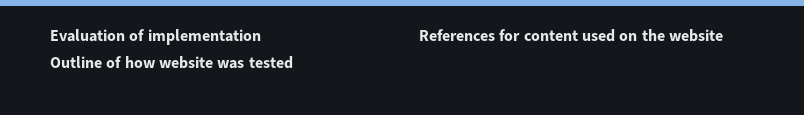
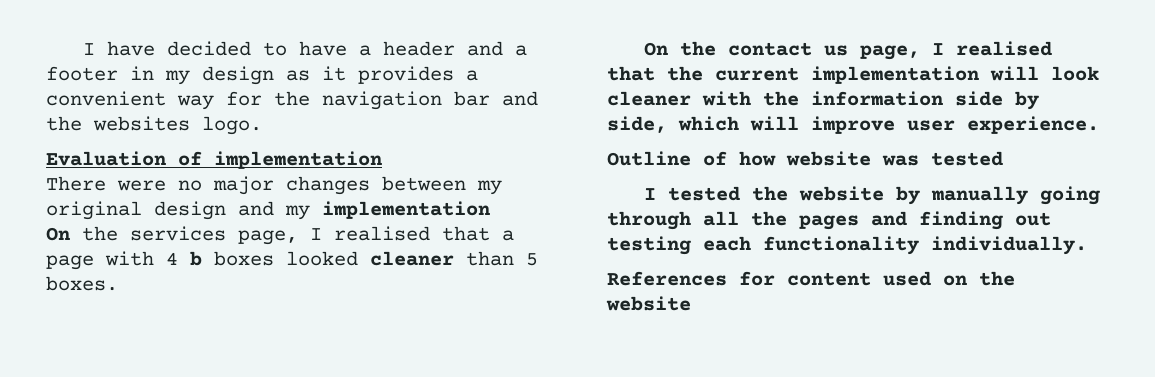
[50,29,261,45] Evaluation of implementation -> [83,41,528,56] [46,66,478,85] [46,91,538,110] [46,116,262,135] [46,151,382,169] [46,176,502,195] [46,201,490,220] [46,226,514,245] [46,251,538,270] [46,276,118,291] [644,41,1053,60] [607,66,1099,84] [607,91,1039,110] [607,116,1099,134] I have decided to have a header and a footer in my design as it provides a convenient way for the navigation bar and the websites logo. // Evaluation of implementation // There were no major changes between my original design and my implementation // On the services page, I realised that a page with 4 b boxes looked cleaner than 5 boxes. // On the contact us page, I realised that the current implementation will look cleaner with the information side by side, which will improve user experience.
(293, 62) none -> [644,186,1101,205] [607,211,1051,230] [607,236,1087,255] // I tested the website by manually going through all the pages and finding out testing each functionality individually.

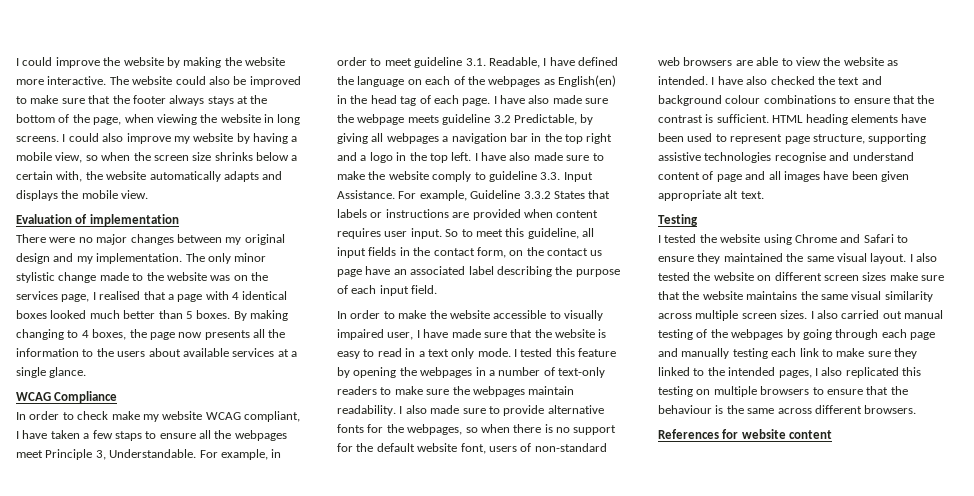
[83,41,528,56] [46,66,478,85] [46,91,538,110] [46,116,262,135] I have decided to have a header and a footer in my design as it provides a convenient way for the navigation bar and the websites logo. -> [16,57,285,68] [16,76,301,87] [16,95,268,106] [16,114,301,125] [16,133,298,144] [16,152,298,163] [16,171,283,182] [16,190,149,201] I could improve the website by making the website more interactive. The website could also be improved to make sure that the footer always stays at the bottom of the page, when viewing the website in long screens. I could also improve my website by having a mobile view, so when the screen size shrinks below a certain with, the website automatically adapts and displays the mobile view.
[322,201,490,219] [46,227,70,241] implementation // On -> [96,253,267,264] [16,272,248,283] implementation. The only minor stylistic change made to the website was on
[190,251,202,266] b -> [242,291,288,300] identical
[370,251,454,266] cleaner -> [89,310,156,319] much better
[644,41,1053,60] [607,66,1099,84] [607,91,1039,110] [607,116,1099,134] [607,151,1003,166] [644,186,1101,205] [607,211,1051,230] [607,236,1087,255] [607,271,1015,286] [606,296,691,311] // On the contact us page, I realised that the current implementation will look cleaner with the information side by side, which will improve user experience. // Outline of how website was tested // I tested the website by manually going through all the pages and finding out testing each functionality individually. // References for content used on the website -> [233,310,288,321] [16,329,286,340] [16,348,297,357] [16,367,87,378] [16,391,118,403] [16,411,300,422] [16,430,287,441] [16,449,282,460] [337,57,618,68] [337,75,616,87] [337,95,609,106] [337,114,594,125] [337,133,613,144] [337,152,604,163] [337,171,593,182] [337,190,611,201] [337,209,599,220] [337,228,594,239] [337,247,603,258] [337,266,620,277] [337,285,438,296] [337,310,603,321] [337,329,607,340] [337,348,617,359] [337,367,605,378] [337,386,575,397] [337,405,604,416] [337,424,617,435] [337,443,607,454] [658,57,898,66] [658,76,882,85] [658,95,935,106] [658,114,927,125] [658,133,927,144] [658,152,914,163] [658,171,909,182] [658,190,764,201] [658,214,698,226] [658,234,908,245] [658,253,937,264] [658,272,944,281] [658,291,933,302] [658,310,943,321] [658,329,935,340] [658,348,917,359] [658,367,921,378] [658,386,908,397] [658,405,917,414] [658,429,833,439] By making changing to 4 boxes, the page now presents all the information to the users about available services at a single glance. // WCAG Compliance // In order to check make my website WCAG compliant, I have taken a few staps to ensure all the webpages meet Principle 3, Understandable. For example, in order to meet guideline 3.1. Readable, I have defined the language on each of the webpages as English(en) in the head tag of each page. I have also made sure the webpage meets guideline 3.2 Predictable, by giving all webpages a navigation bar in the top right and a logo in the top left. I have also made sure to make the website comply to guideline 3.3. Input Assistance. For example, Guideline 3.3.2 States that labels or instructions are provided when content requires user input. So to meet this guideline, all input fields in the contact form, on the contact us page have an associated label describing the purpose of each input field. // In order to make the website accessible to visually impaired user, I have made sure that the website is easy to read in a text only mode. I tested this feature by opening the webpages in a number of text-only readers to make sure the webpages maintain readability. I also made sure to provide alternative fonts for the webpages, so when there is no support for the default website font, users of non-standard web browsers are able to view the website as intended. I have also checked the text and background colour combinations to ensure that the contrast is sufficient. HTML heading elements have been used to represent page structure, supporting assistive technologies recognise and understand content of page and all images have been given appropriate alt text. // Testing // I tested the website using Chrome and Safari to ensure they maintained the same visual layout. I also tested the website on different screen sizes make sure that the website maintains the same visual similarity across multiple screen sizes. I also carried out manual testing of the webpages by going through each page and manually testing each link to make sure they linked to the intended pages, I also replicated this testing on multiple browsers to ensure that the behaviour is the same across different browsers. // References for website content

